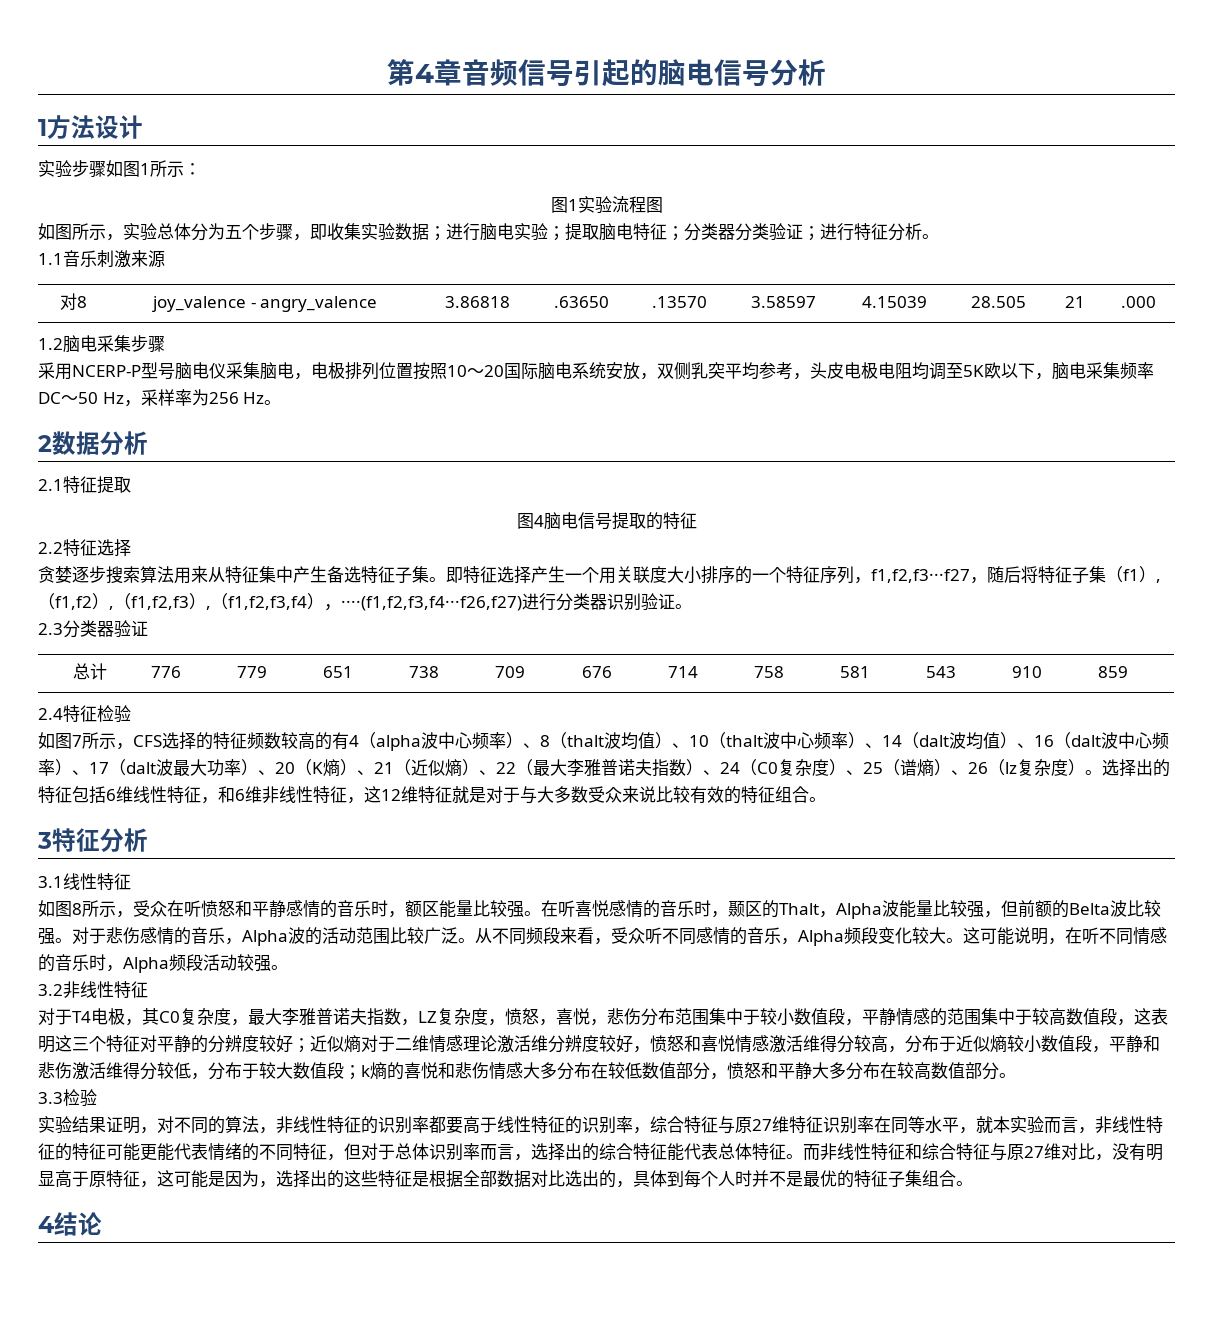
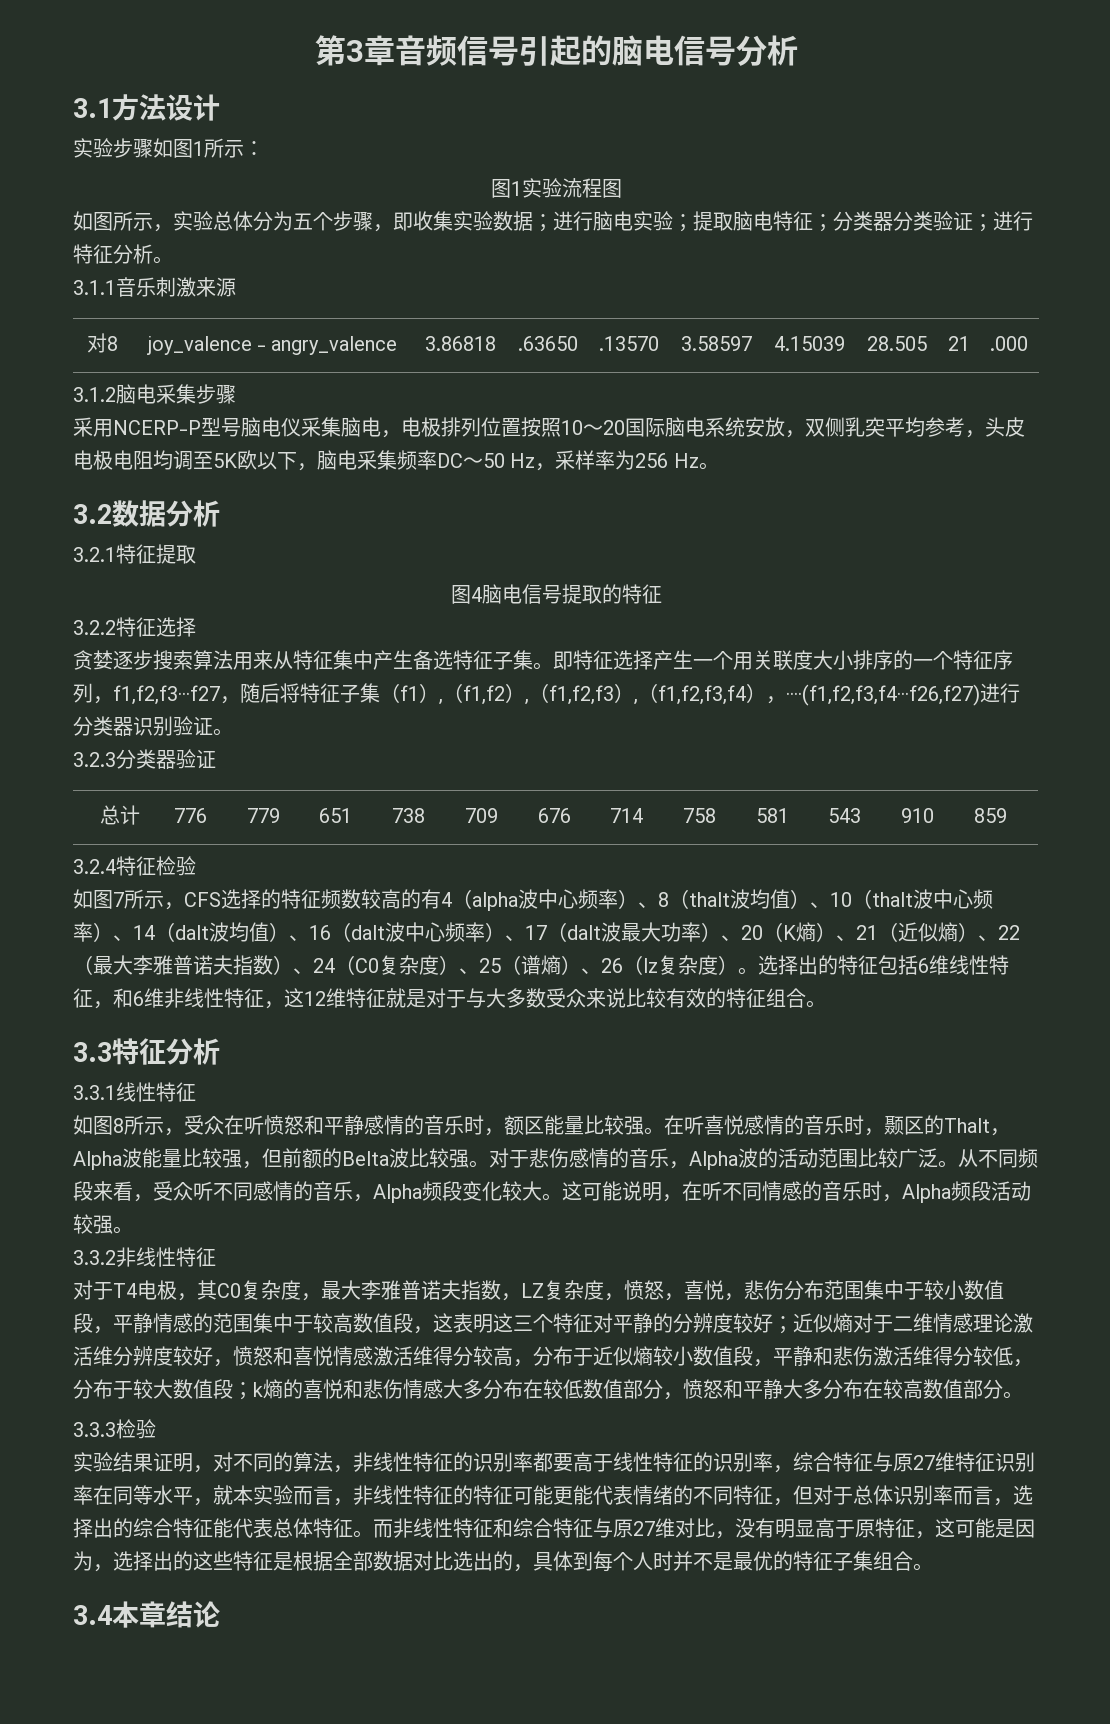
[415,64,434,83] 4 -> [345,40,364,62] 3
[38,119,47,136] 1 -> [73,98,112,118] 3.1
[38,253,63,265] 1.1 -> [73,280,116,295] 3.1.1
[38,338,63,350] 1.2 -> [73,387,116,402] 3.1.2
[38,435,52,452] 2 -> [73,504,112,524] 3.2
[38,479,63,491] 2.1 -> [73,547,116,562] 3.2.1
[38,542,63,554] 2.2 -> [73,620,116,635] 3.2.2
[38,623,63,635] 2.3 -> [73,752,116,767] 3.2.3
[38,708,63,720] 2.4 -> [73,859,116,874] 3.2.4
[37,832,52,849] 3 -> [73,1042,112,1062] 3.3
[38,876,63,888] 3.1 -> [73,1085,116,1100] 3.3.1
[38,984,63,996] 3.2 -> [73,1250,116,1265] 3.3.2
[38,1092,63,1104] 3.3 -> [73,1422,116,1437] 3.3.3
[38,1216,54,1233] 4 -> [73,1601,166,1628] 3.4本章

